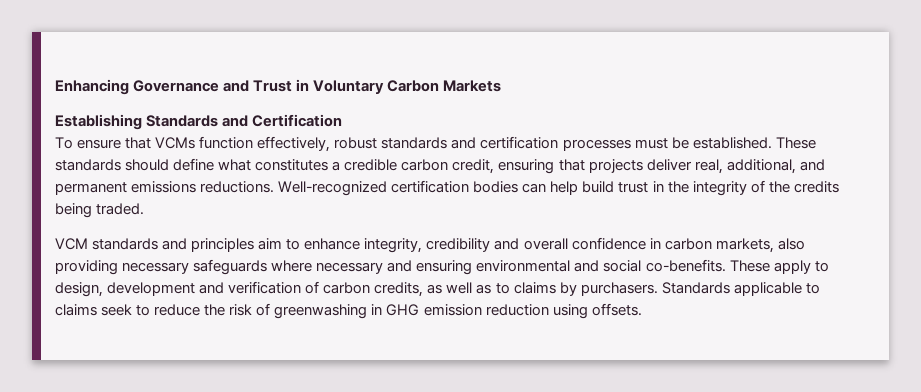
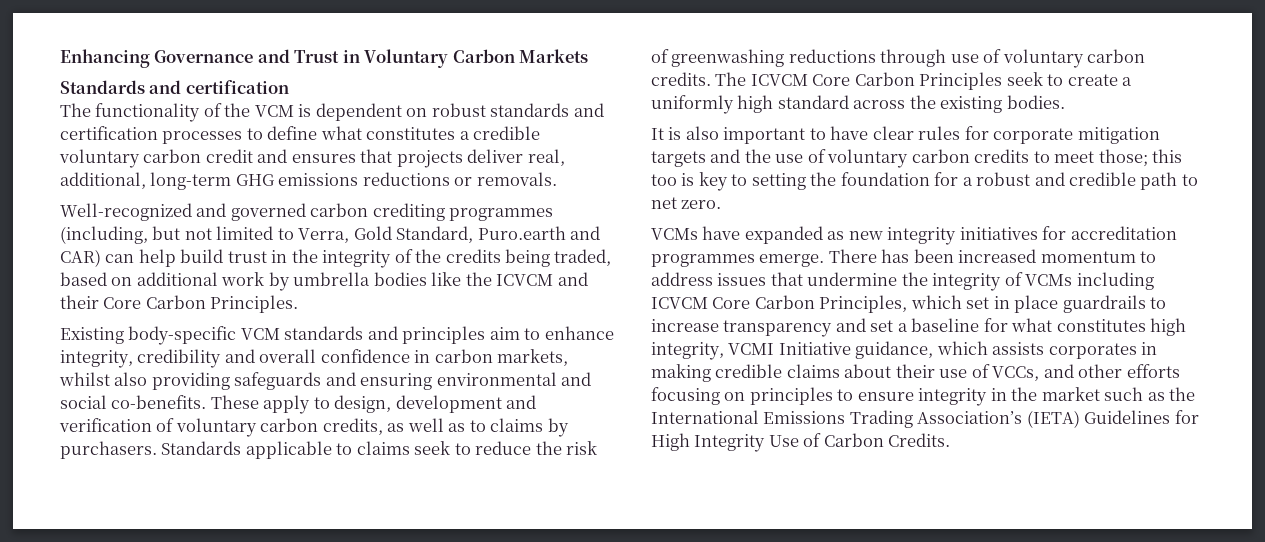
[55,114,142,130] Establishing -> (589, 56) none
[252,114,343,127] [55,136,331,152] Certification // To ensure that VCMs function effectively, -> [185,80,289,94] [60,103,428,122] certification // The functionality of the VCM is dependent on
[634,137,816,149] [55,159,170,171] must be established. These standards should -> [246,128,263,140] to
[401,159,555,174] carbon credit, ensuring -> [59,149,356,168] voluntary carbon credit and ensures
[799,159,825,171] [55,180,519,196] and permanent emissions reductions. Well-recognized certification bodies -> [150,172,557,190] [60,203,554,221] [60,226,601,244] [60,249,101,267] long-term GHG emissions reductions or removals. // Well-recognized and governed carbon crediting programmes (including, but not limited to Verra, Gold Standard, Puro.earth and CAR)
[96,203,145,215] traded. // -> [554,249,612,266] [60,272,588,291] [60,295,299,313] [60,326,237,345] traded, based on additional work by umbrella bodies like the ICVCM and their Core Carbon Principles. // Existing body-specific
(774, 245) none -> [59,372,110,386] whilst
[122,259,384,275] necessary safeguards where necessary -> [234,372,322,390] safeguards
(320, 287) none -> [175,418,257,437] voluntary
[371,303,642,319] in GHG emission reduction using offsets. -> [788,49,1146,68] [651,72,1133,90] [651,95,1065,114] [651,126,1160,144] [651,149,1183,168] [651,172,1198,191] [651,197,722,209] [651,226,1177,245] [651,249,1157,267] [651,272,1154,291] [651,295,1167,313] [651,318,1187,337] [651,341,1158,360] [651,364,1180,382] [651,387,1196,406] [651,410,1199,428] [651,433,951,452] reductions through use of voluntary carbon credits. The ICVCM Core Carbon Principles seek to create a uniformly high standard across the existing bodies. // It is also important to have clear rules for corporate mitigation targets and the use of voluntary carbon credits to meet those; this too is key to setting the foundation for a robust and credible path to net zero. // VCMs have expanded as new integrity initiatives for accreditation programmes emerge. There has been increased momentum to address issues that undermine the integrity of VCMs including ICVCM Core Carbon Principles, which set in place guardrails to increase transparency and set a baseline for what constitutes high integrity, VCMI Initiative guidance, which assists corporates in making credible claims about their use of VCCs, and other efforts focusing on principles to ensure integrity in the market such as the International Emissions Trading Association’s (IETA) Guidelines for High Integrity Use of Carbon Credits.

